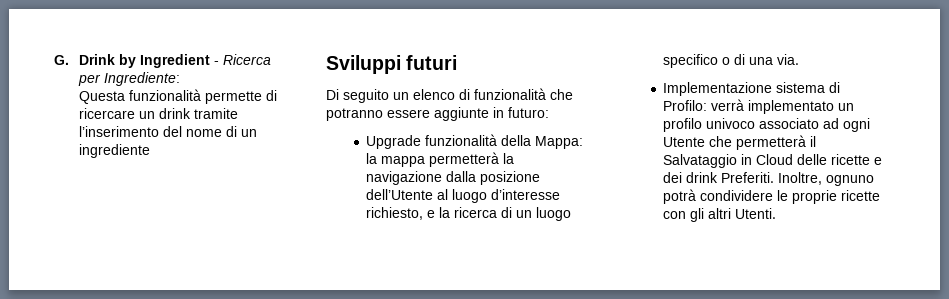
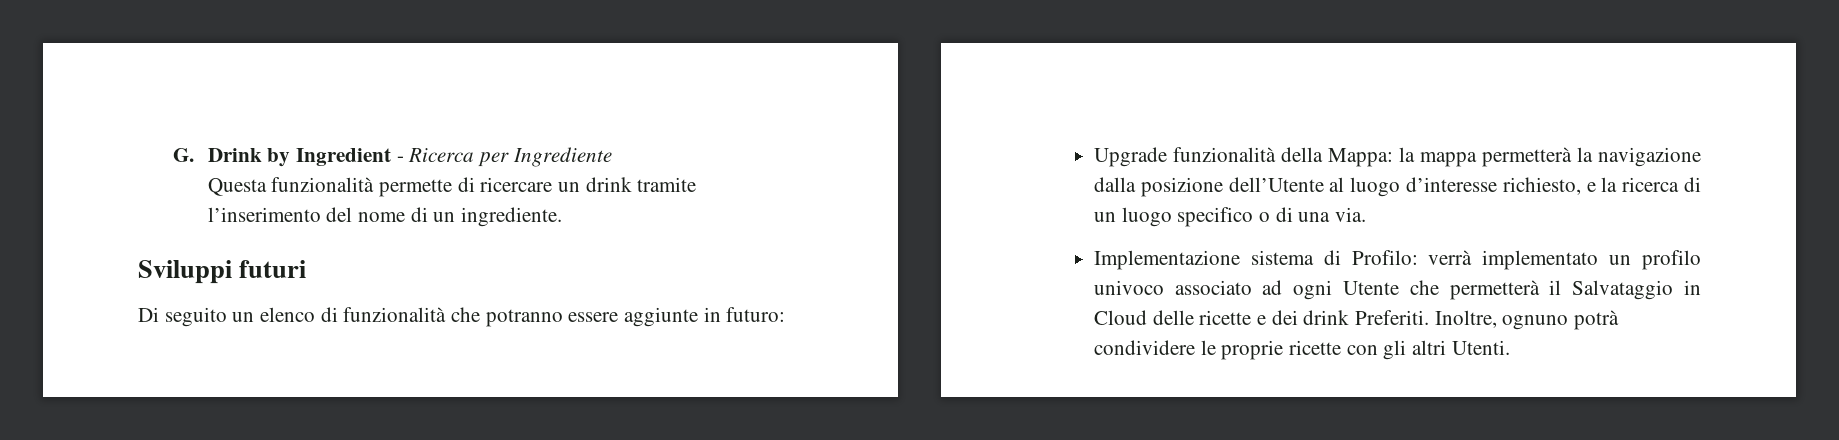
[103,72,180,86] Ingrediente: -> [512,147,612,167] Ingrediente
[78,144,150,158] ingrediente -> [460,207,562,227] ingrediente.

